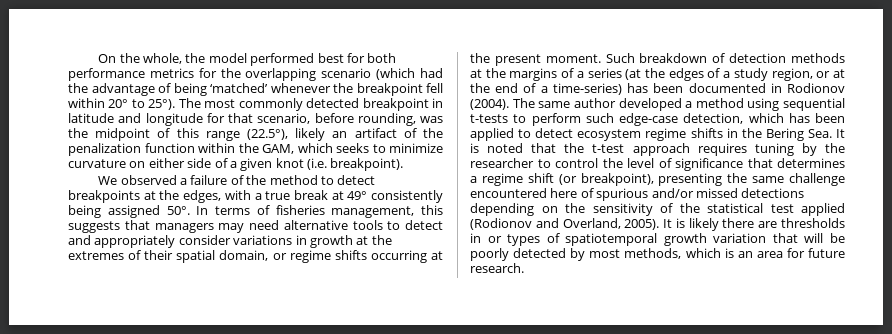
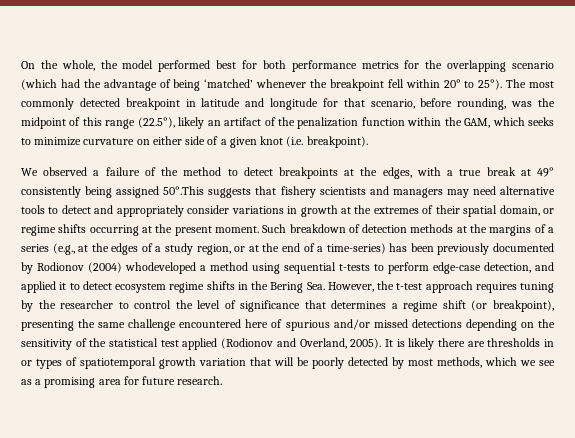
[166,205,443,218] [68,220,150,233] 50°. In terms of fisheries management, this suggests that -> [163,186,389,198] 50°.This suggests that fishery scientists and
[625,69,642,80] (at -> [52,243,89,255] (e.g., at
[688,83,845,93] [470,98,682,111] documented in Rodionov (2004). The same author developed -> [437,243,554,255] [21,262,196,274] previously documented by Rodionov (2004) whodeveloped
[585,113,614,123] such -> (429, 268) none
[748,113,845,123] [470,128,514,141] which has been applied -> [535,262,554,271] [21,281,67,293] and applied it
[836,129,846,138] [470,143,557,153] It is noted that -> [327,282,374,292] However,
[724,248,753,258] is an -> [520,360,555,366] [21,377,96,388] we see as a promising

